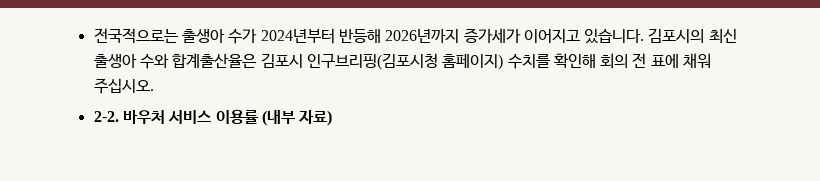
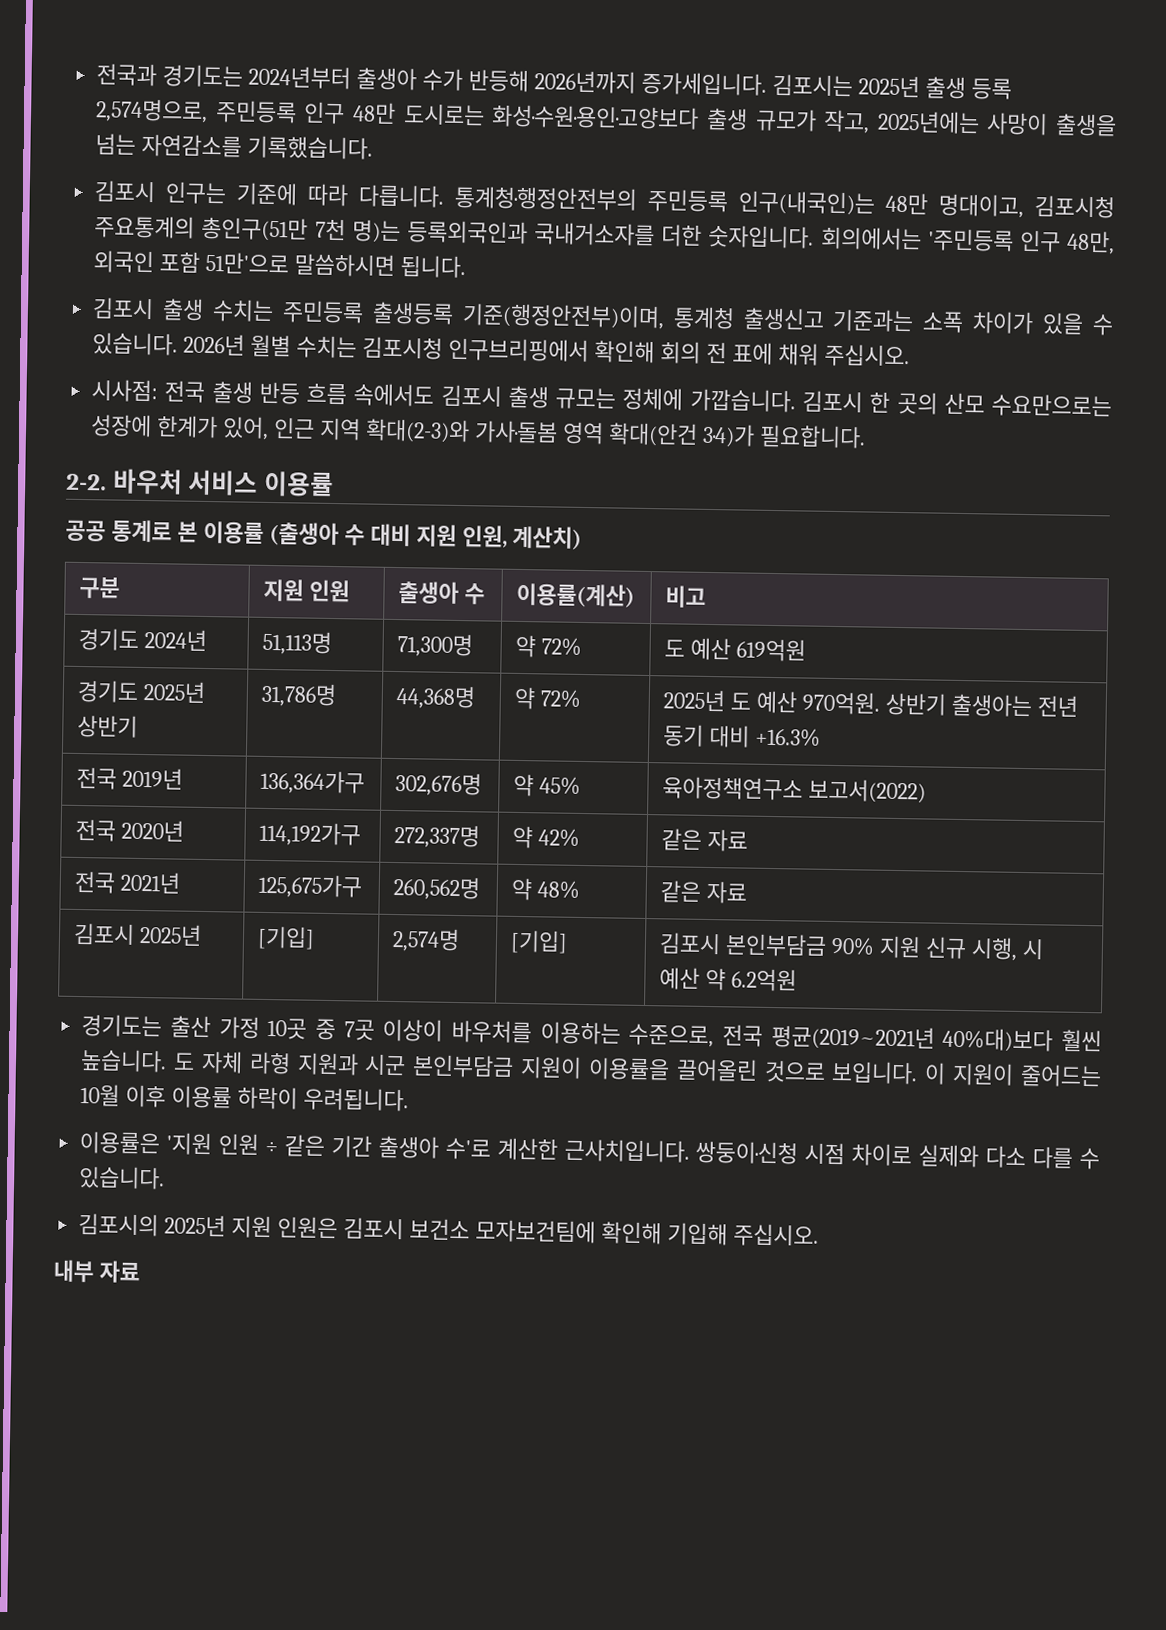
[93,28,179,44] 전국적으로는 -> [96,63,352,90] 전국과 경기도는 2024년부터
[260,28,335,44] 2024년부터 -> (463, 79) none
[463,28,737,44] [93,53,551,70] 증가세가 이어지고 있습니다. 김포시의 최신 출생아 수와 합계출산율은 김포시 인구브리핑(김포시청 홈페이지) 수치를 -> [640,71,1012,100] [95,98,1117,137] [95,133,374,160] [94,180,1115,219] [94,215,1115,255] [93,250,466,279] [92,297,1114,336] [92,332,589,363] 증가세입니다. 김포시는 2025년 출생 등록 2,574명으로, 주민등록 인구 48만 도시로는 화성·수원·용인·고양보다 출생 규모가 작고, 2025년에는 사망이 출생을 넘는 자연감소를 기록했습니다. // 김포시 인구는 기준에 따라 다릅니다. 통계청·행정안전부의 주민등록 인구(내국인)는 48만 명대이고, 김포시청 주요통계의 총인구(51만 7천 명)는 등록외국인과 국내거소자를 더한 숫자입니다. 회의에서는 '주민등록 인구 48만, 외국인 포함 51만'으로 말씀하시면 됩니다. // 김포시 출생 수치는 주민등록 출생등록 기준(행정안전부)이며, 통계청 출생신고 기준과는 소폭 차이가 있을 수 있습니다. 2026년 월별 수치는 김포시청 인구브리핑에서
[93,109,333,126] 2-2. 바우처 서비스 이용률 (내부 자료) -> [91,379,1112,418] [90,414,866,449] [66,468,334,497] [65,519,583,550] [79,576,121,599] [263,578,350,603] [398,581,485,605] [516,582,636,608] [665,585,707,608] [78,627,207,652] [262,630,333,656] [397,633,474,658] [515,634,582,658] [664,637,806,662] [77,679,206,703] [77,714,139,738] [261,682,338,708] [396,685,477,710] [514,686,581,710] [663,689,1078,718] [663,724,821,748] [76,766,183,790] [260,769,366,795] [395,772,483,797] [513,773,581,797] [662,776,926,804] [75,818,184,842] [259,821,362,847] [394,824,481,849] [512,825,580,849] [661,828,748,852] [74,870,181,894] [258,873,364,899] [393,876,481,901] [511,877,580,901] [660,880,747,904] [73,922,202,946] [257,925,316,950] [392,927,461,953] [510,929,569,954] [659,932,1044,961] [659,967,797,992] [81,1014,1102,1053] [80,1049,1103,1088] [80,1084,409,1112] [79,1131,1100,1170] [79,1166,166,1190] [78,1213,819,1247] [53,1259,140,1284] 시사점: 전국 출생 반등 흐름 속에서도 김포시 출생 규모는 정체에 가깝습니다. 김포시 한 곳의 산모 수요만으로는 성장에 한계가 있어, 인근 지역 확대(2-3)와 가사·돌봄 영역 확대(안건 3·4)가 필요합니다. // 2-2. 바우처 서비스 이용률 // 공공 통계로 본 이용률 (출생아 수 대비 지원 인원, 계산치) // 구분 | 지원 인원 | 출생아 수 | 이용률(계산) | 비고 // 경기도 2024년 | 51,113명 | 71,300명 | 약 72% | 도 예산 619억원 // 경기도 2025년 상반기 | 31,786명 | 44,368명 | 약 72% | 2025년 도 예산 970억원. 상반기 출생아는 전년 동기 대비 +16.3% // 전국 2019년 | 136,364가구 | 302,676명 | 약 45% | 육아정책연구소 보고서(2022) // 전국 2020년 | 114,192가구 | 272,337명 | 약 42% | 같은 자료 // 전국 2021년 | 125,675가구 | 260,562명 | 약 48% | 같은 자료 // 김포시 2025년 | [기입] | 2,574명 | [기입] | 김포시 본인부담금 90% 지원 신규 시행, 시 예산 약 6.2억원 // 경기도는 출산 가정 10곳 중 7곳 이상이 바우처를 이용하는 수준으로, 전국 평균(2019~2021년 40%대)보다 훨씬 높습니다. 도 자체 라형 지원과 시군 본인부담금 지원이 이용률을 끌어올린 것으로 보입니다. 이 지원이 줄어드는 10월 이후 이용률 하락이 우려됩니다. // 이용률은 '지원 인원 ÷ 같은 기간 출생아 수'로 계산한 근사치입니다. 쌍둥이·신청 시점 차이로 실제와 다소 다를 수 있습니다. // 김포시의 2025년 지원 인원은 김포시 보건소 모자보건팀에 확인해 기입해 주십시오. // 내부 자료

